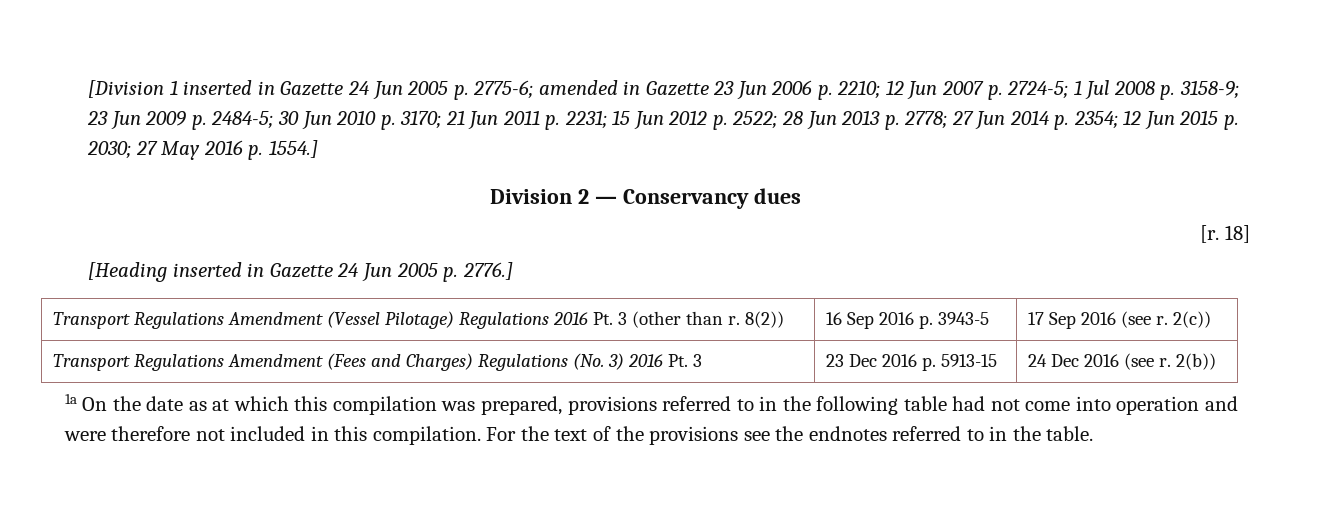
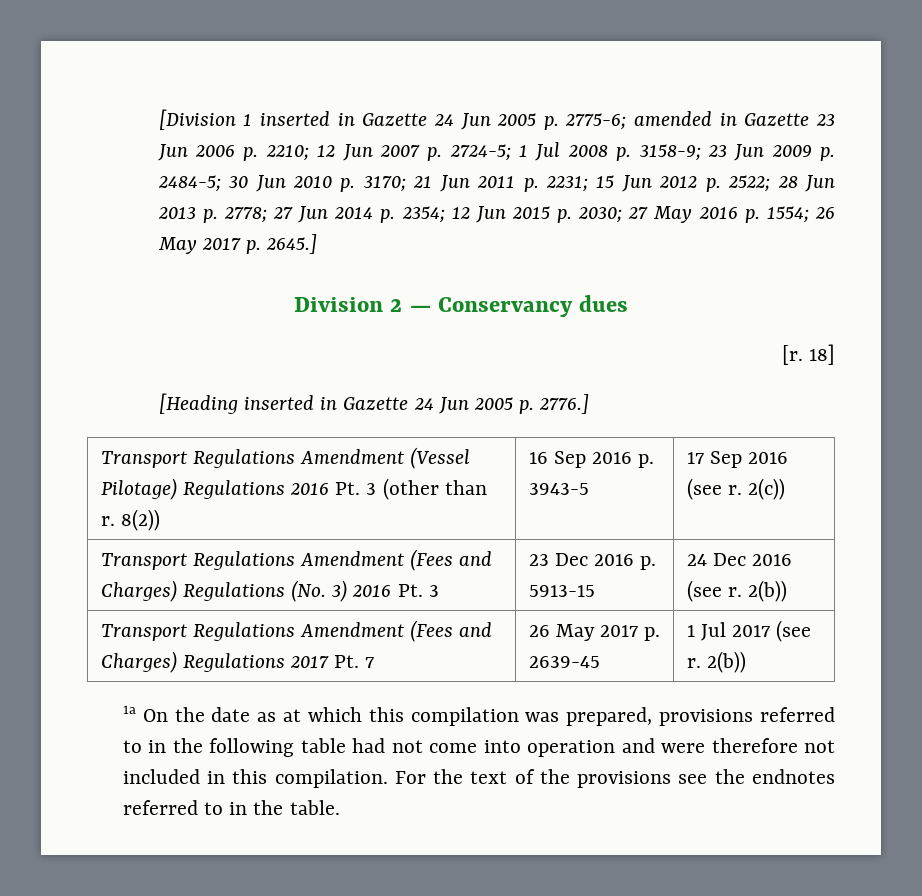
[268,140,318,158] 1554.] -> [766,206,835,223] [157,234,318,254] 1554; 26 May 2017 p. 2645.]
(1217, 361) none -> [100,620,493,642] [100,651,375,673] [528,624,661,641] [528,656,600,668] [686,620,812,642] [686,651,746,673] // Transport Regulations Amendment (Fees and Charges) Regulations 2017 Pt. 7 | 26 May 2017 p. 2639-45 | 1 Jul 2017 (see r. 2(b))

